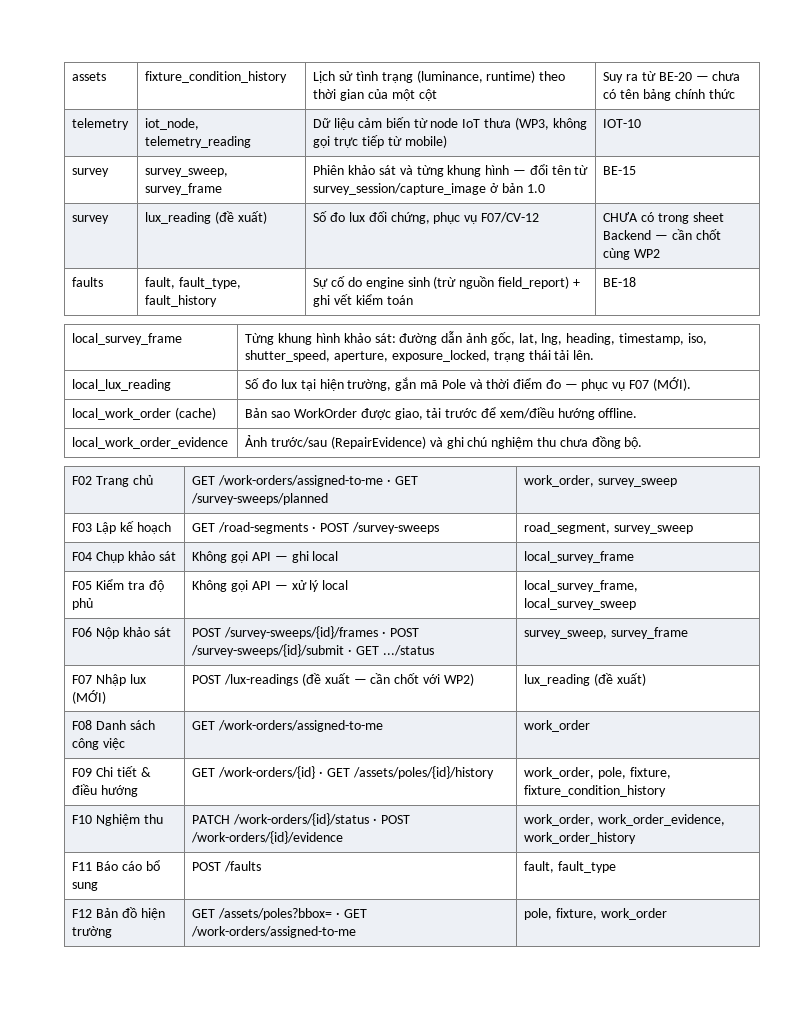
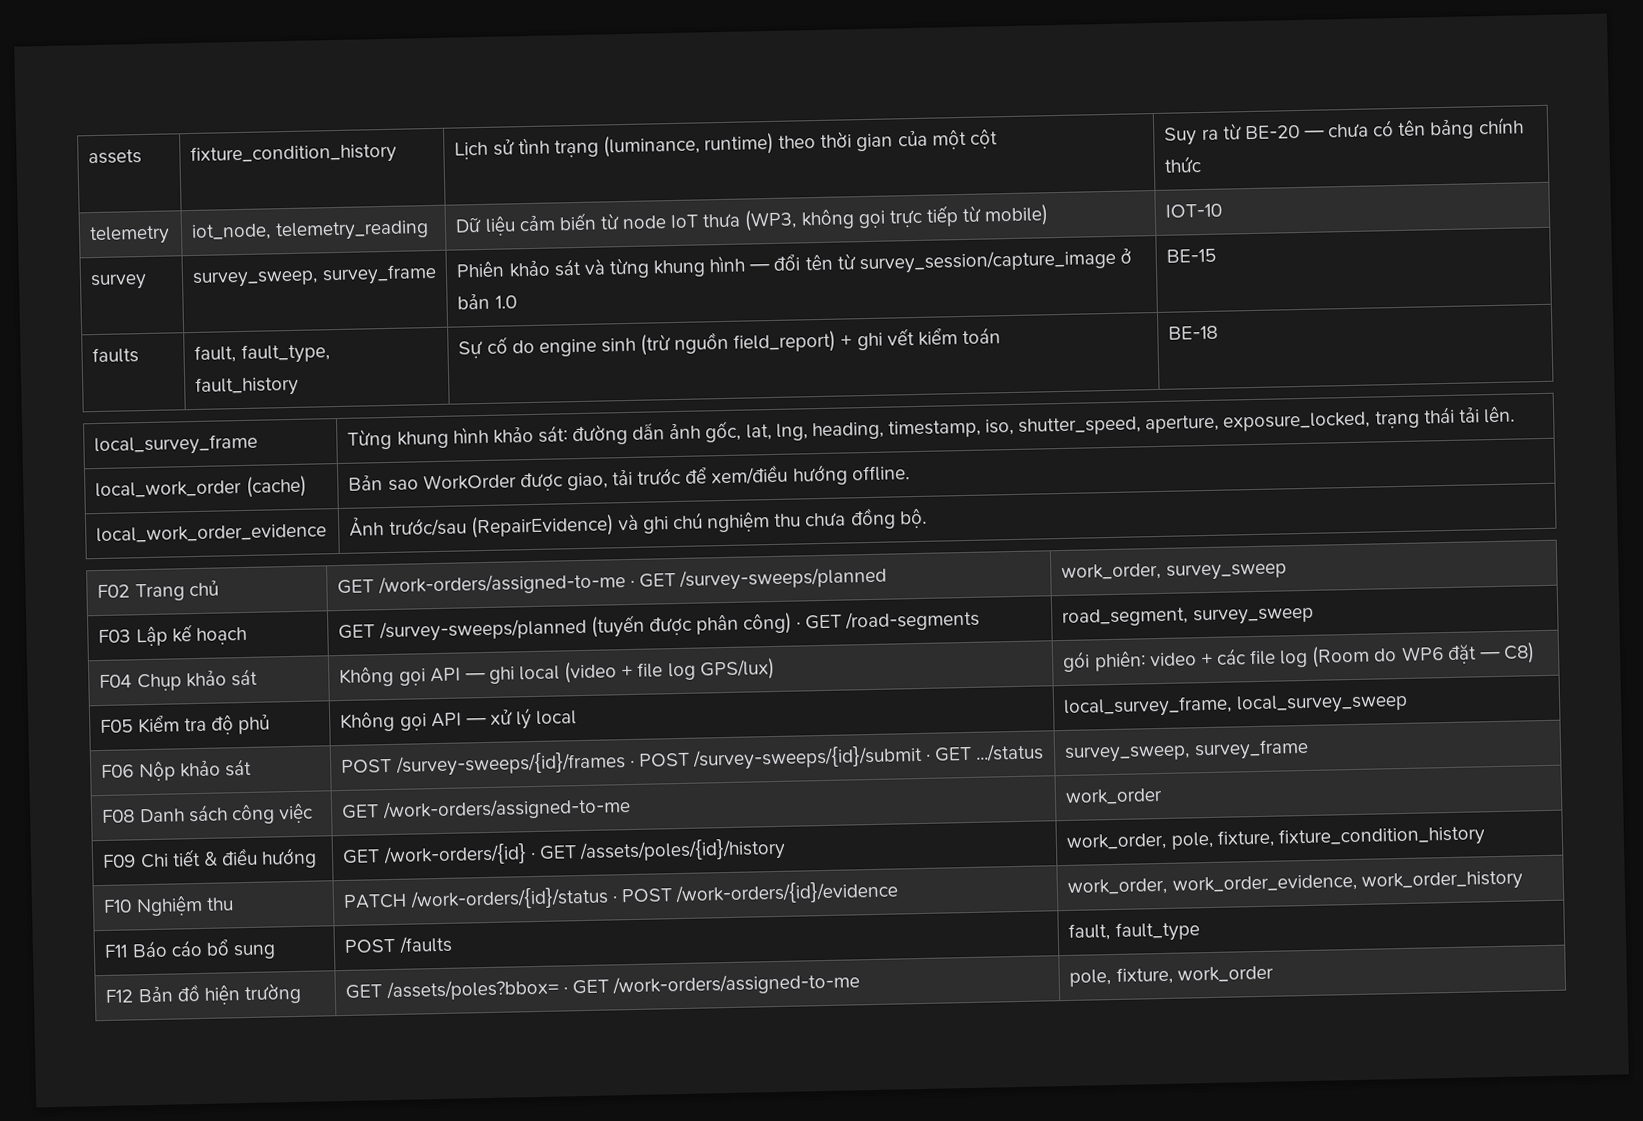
[72,215,110,224] [145,211,268,224] [313,211,539,224] [603,212,724,224] [603,229,721,240] [603,248,661,260] // survey | lux_reading (đề xuất) | Số đo lux đối chứng, phục vụ F07/CV-12 | CHƯA có trong sheet Backend — cần chốt cùng WP2 -> (1217, 255) none
[72,379,172,391] [245,377,691,391] // local_lux_reading | Số đo lux tại hiện trường, gắn mã Pole và thời điểm đo — phục vụ F07 (MỚI). -> (1515, 414) none
[218,522,439,534] /road-segments · POST /survey-sweeps -> [378,609,981,643] /survey-sweeps/planned (tuyến được phân công) · GET /road-segments
[524,551,635,563] | local_survey_frame -> [564,658,775,684] [1062,642,1535,673] (video + file log GPS/lux) | gói phiên: video + các file log (Room do WP6 đặt — C8)
[72,674,147,686] [72,690,107,704] [192,673,474,686] [524,673,647,686] // F07 Nhập lux (MỚI) | POST /lux-readings (đề xuất — cần chốt với WP2) | lux_reading (đề xuất) -> (1309, 749) none

